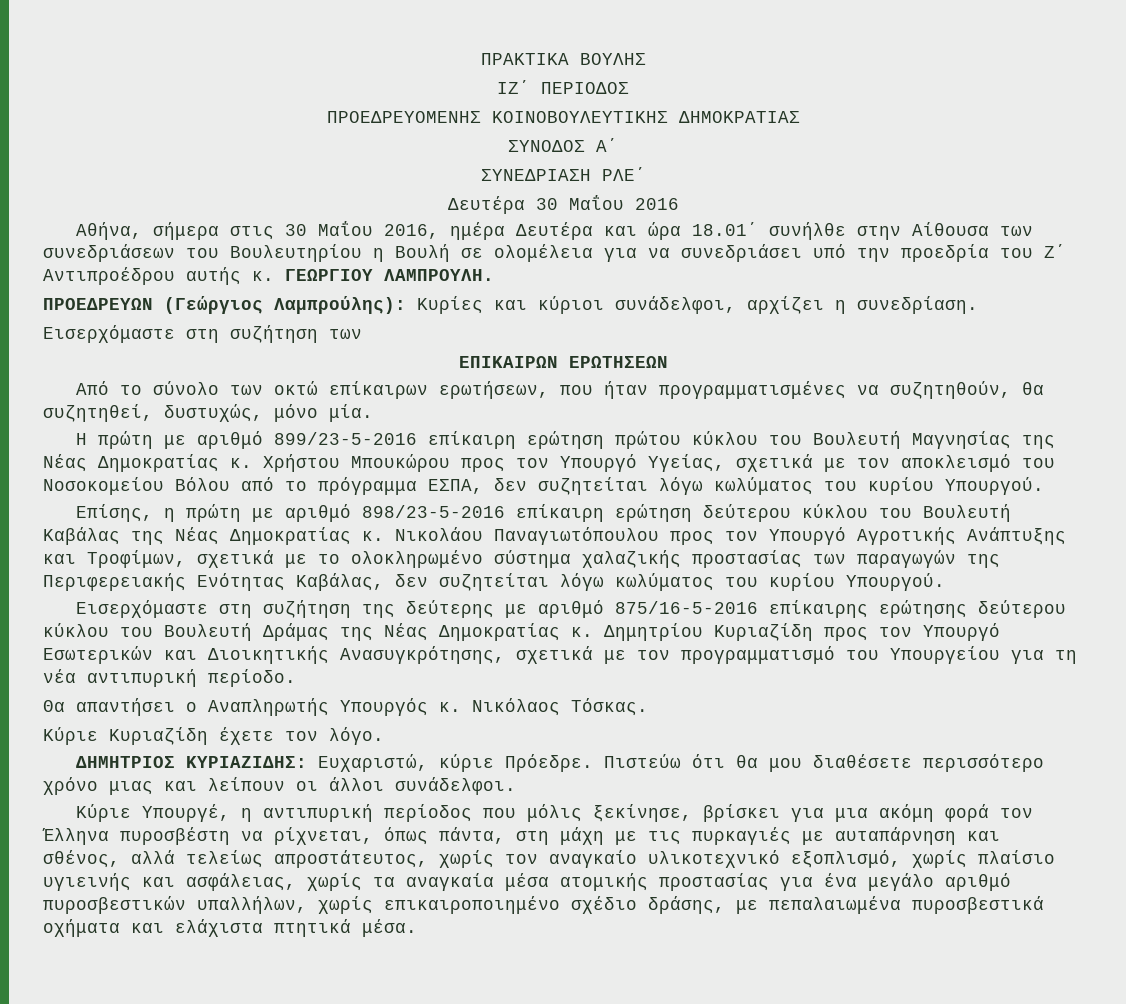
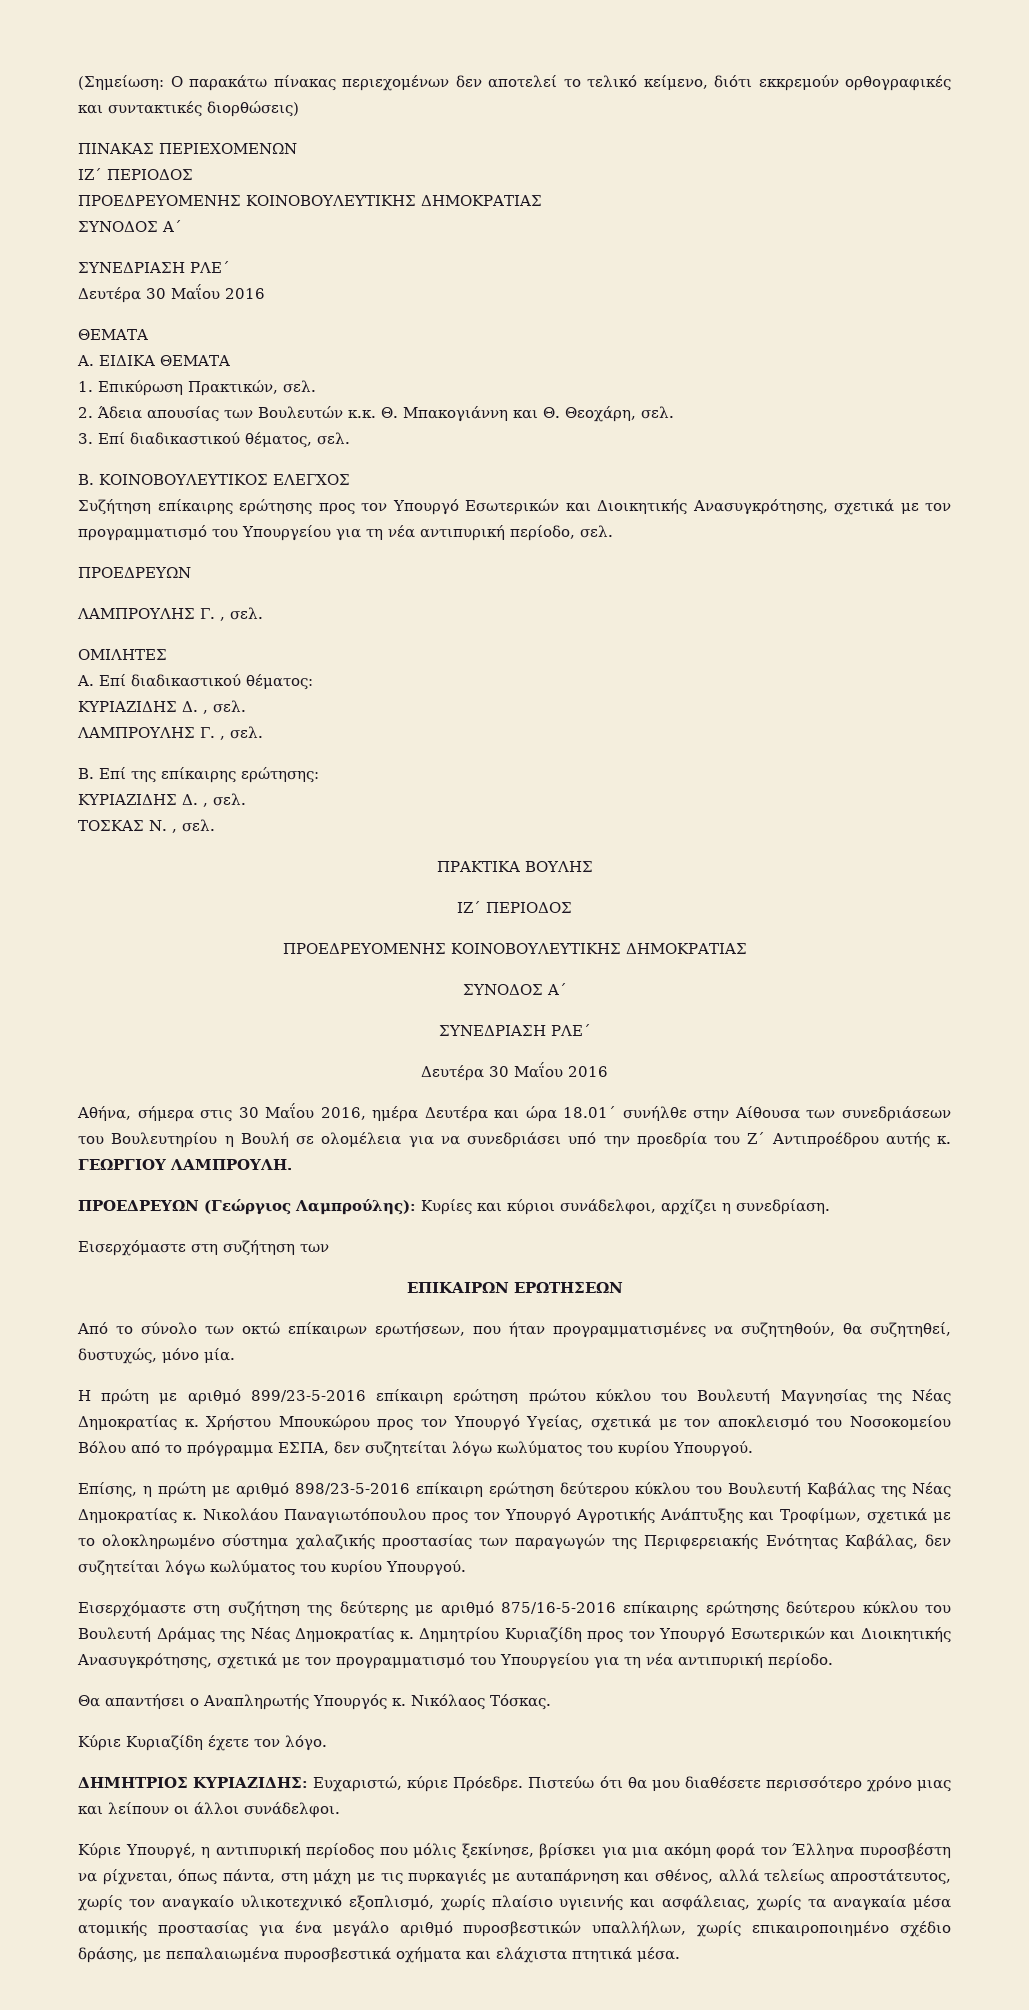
(480, 59) none -> [78,75,951,91] [78,101,299,117] [78,143,297,154] [78,168,193,180] [78,195,542,206] [78,220,182,232] [78,261,230,273] [78,284,265,303] [78,329,148,340] [77,355,230,366] [78,380,316,396] [78,406,674,422] [78,432,350,448] [78,474,350,485] [78,499,951,515] [78,525,613,541] [78,567,191,578] [77,607,263,621] [78,649,167,660] [77,674,313,690] [78,700,246,714] [77,726,263,740] [78,767,319,783] [78,793,246,807] [78,819,215,833] (Σημείωση: Ο παρακάτω πίνακας περιεχομένων δεν αποτελεί το τελικό κείμενο, διότι εκκρεμούν ορθογραφικές και συντακτικές διορθώσεις) // ΠΙΝΑΚΑΣ ΠΕΡΙΕΧΟΜΕΝΩΝ // ΙΖ΄ ΠΕΡΙΟΔΟΣ // ΠΡΟΕΔΡΕΥΟΜΕΝΗΣ ΚΟΙΝΟΒΟΥΛΕΥΤΙΚΗΣ ΔΗΜΟΚΡΑΤΙΑΣ // ΣΥΝΟΔΟΣ Α΄ // ΣΥΝΕΔΡΙΑΣΗ ΡΛΕ΄ // Δευτέρα 30 Μαΐου 2016 // ΘΕΜΑΤΑ // Α. ΕΙΔΙΚΑ ΘΕΜΑΤΑ // 1. Επικύρωση Πρακτικών, σελ. // 2. Άδεια απουσίας των Βουλευτών κ.κ. Θ. Μπακογιάννη και Θ. Θεοχάρη, σελ. // 3. Επί διαδικαστικού θέματος, σελ. // Β. ΚΟΙΝΟΒΟΥΛΕΥΤΙΚΟΣ ΕΛΕΓΧΟΣ // Συζήτηση επίκαιρης ερώτησης προς τον Υπουργό Εσωτερικών και Διοικητικής Ανασυγκρότησης, σχετικά με τον προγραμματισμό του Υπουργείου για τη νέα αντιπυρική περίοδο, σελ. // ΠΡΟΕΔΡΕΥΩΝ // ΛΑΜΠΡΟΥΛΗΣ Γ. , σελ. // ΟΜΙΛΗΤΕΣ // Α. Επί διαδικαστικού θέματος: // ΚΥΡΙΑΖΙΔΗΣ Δ. , σελ. // ΛΑΜΠΡΟΥΛΗΣ Γ. , σελ. // Β. Επί της επίκαιρης ερώτησης: // ΚΥΡΙΑΖΙΔΗΣ Δ. , σελ. // ΤΟΣΚΑΣ Ν. , σελ. //

